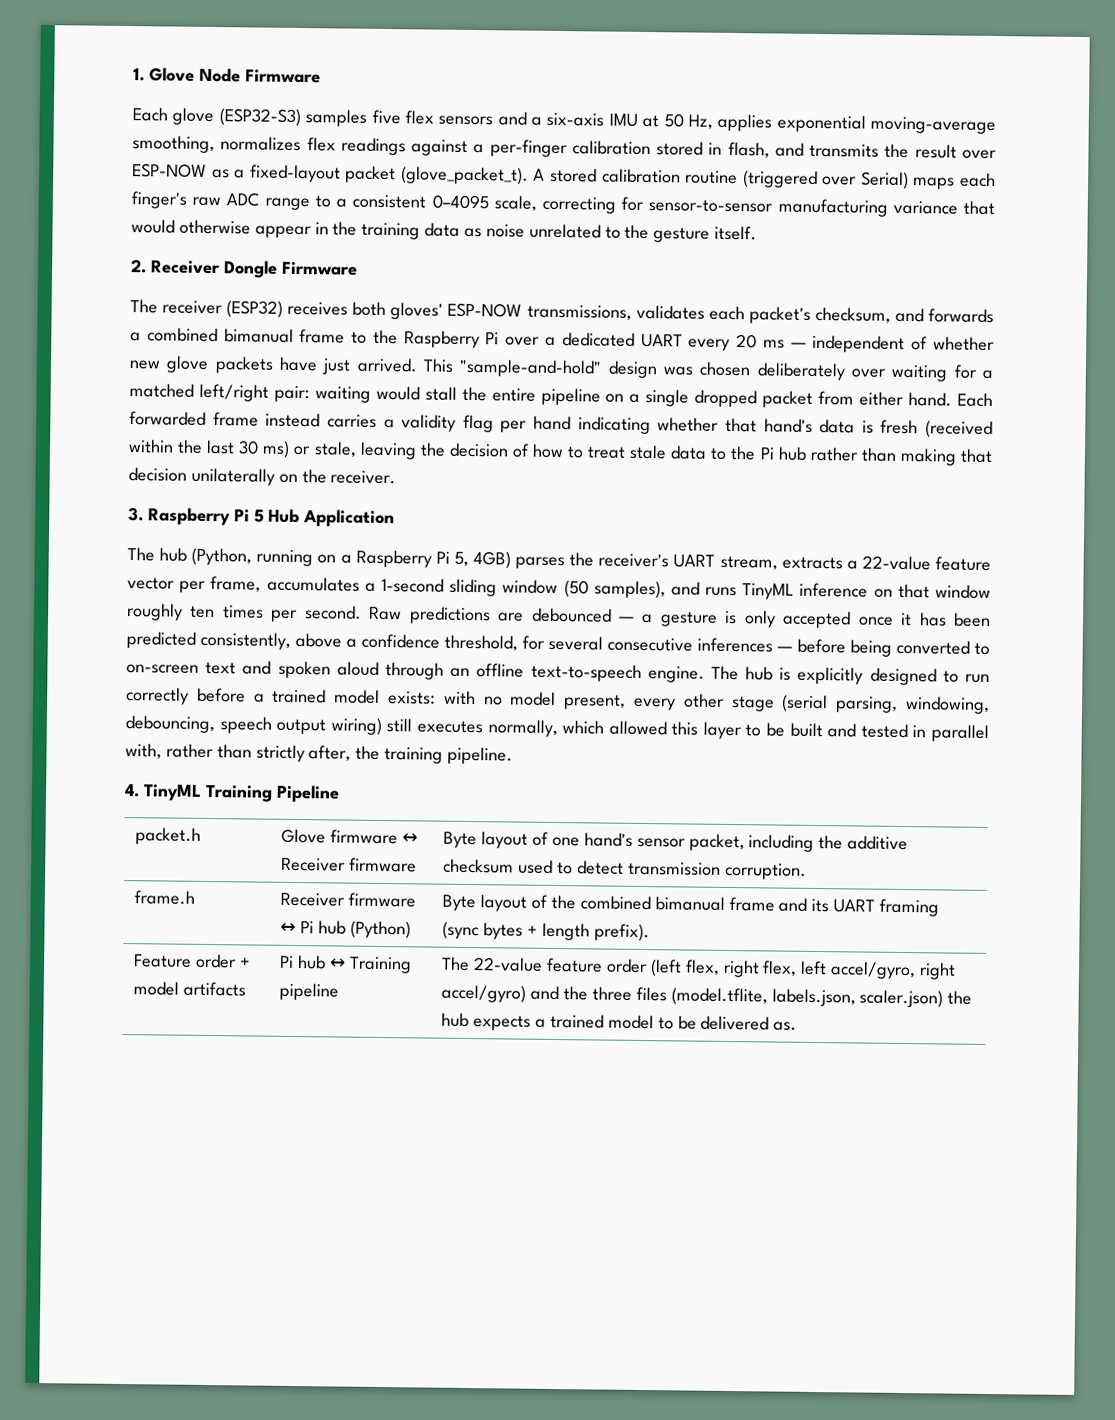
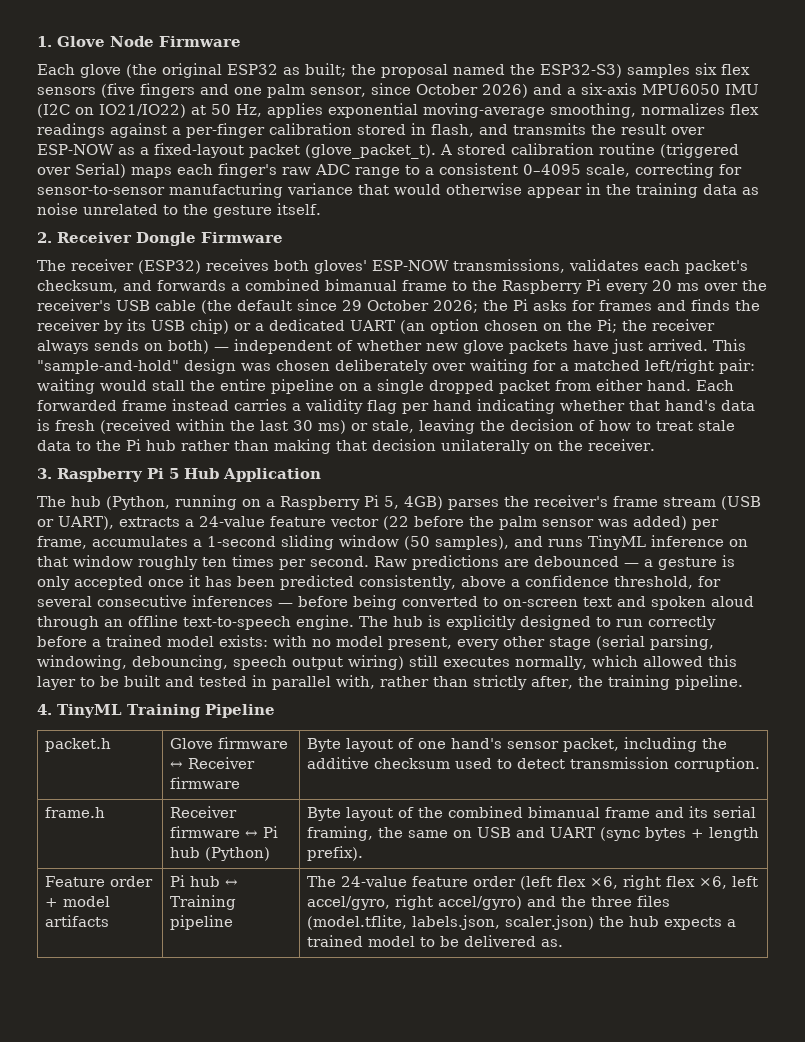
[218,108,638,127] (ESP32-S3) samples five flex sensors and a six-axis IMU -> [126,63,750,78] [37,83,759,98] [37,104,186,118] (the original ESP32 as built; the proposal named the ESP32-S3) samples six flex sensors (five fingers and one palm sensor, since October 2026) and a six-axis MPU6050 IMU (I2C on IO21/IO22)
[505,332,785,351] over a dedicated UART every 20 ms -> [606,280,767,294] [37,299,760,314] [37,319,715,334] [37,340,209,354] every 20 ms over the receiver's USB cable (the default since 29 October 2026; the Pi asks for frames and finds the receiver by its USB chip) or a dedicated UART (an option chosen on the Pi; the receiver always sends on both)
[673,554,778,571] UART stream, -> [613,496,761,510] [37,516,114,530] frame stream (USB or UART),
[861,555,931,571] 22-value -> [199,516,265,527] 24-value
(175, 583) none -> [383,516,687,530] (22 before the palm sensor was added)
[833,898,940,917] UART framing -> [712,806,756,818] [306,826,595,841] serial framing, the same on USB and UART
[473,957,544,972] 22-value -> [340,876,407,887] 24-value
[684,959,798,978] flex, right flex, -> [556,875,727,890] flex ×6, right flex ×6,

